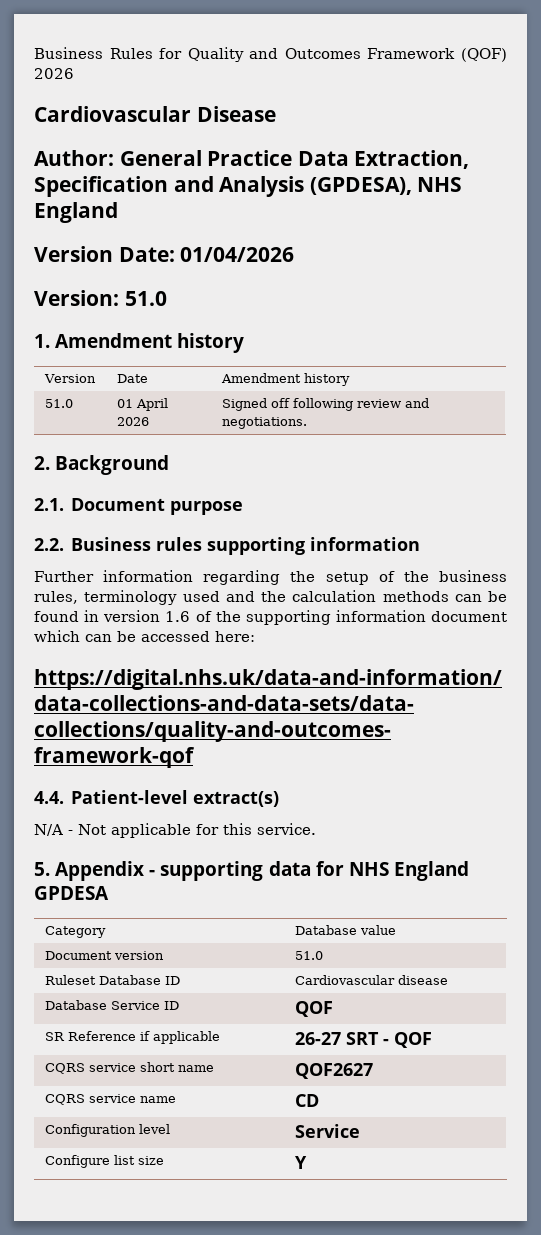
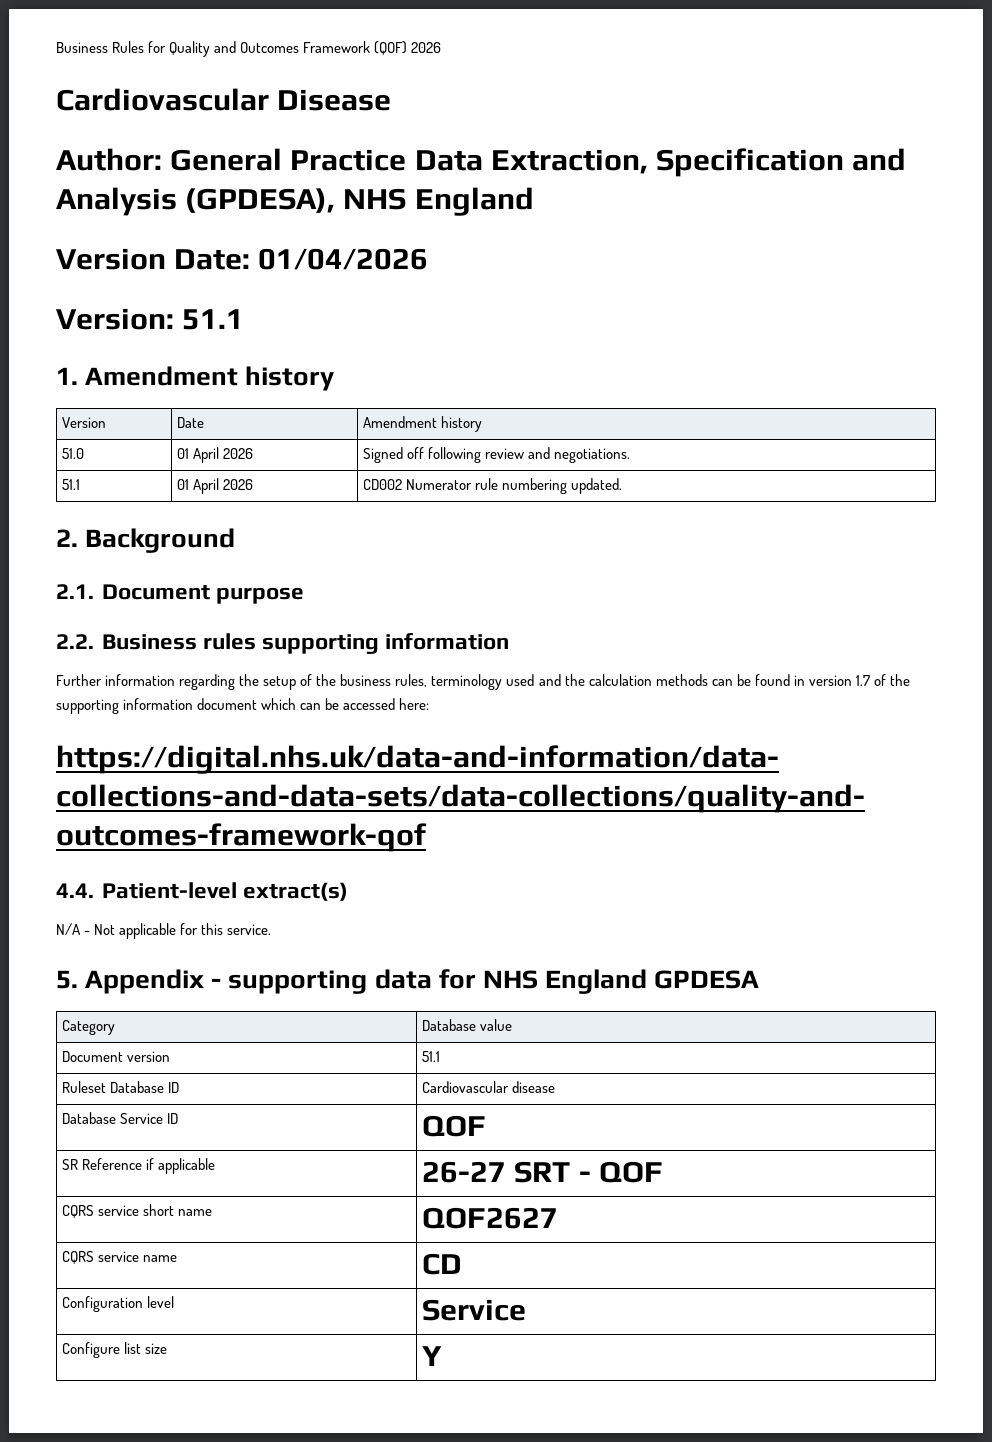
[124,291,167,306] 51.0 -> [182,309,245,330] 51.1
(307, 423) none -> [62,479,81,490] [177,478,254,494] [363,478,623,494] // 51.1 | 01 April 2026 | CD002 Numerator rule numbering updated.
[165,611,191,622] 1.6 -> [855,675,870,686] 1.7
[294,951,323,960] 51.0 -> [422,1051,441,1062] 51.1

